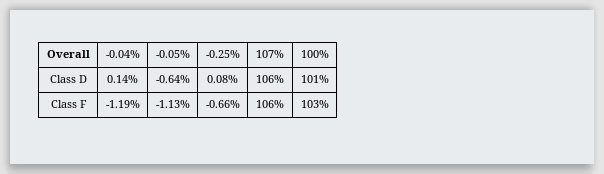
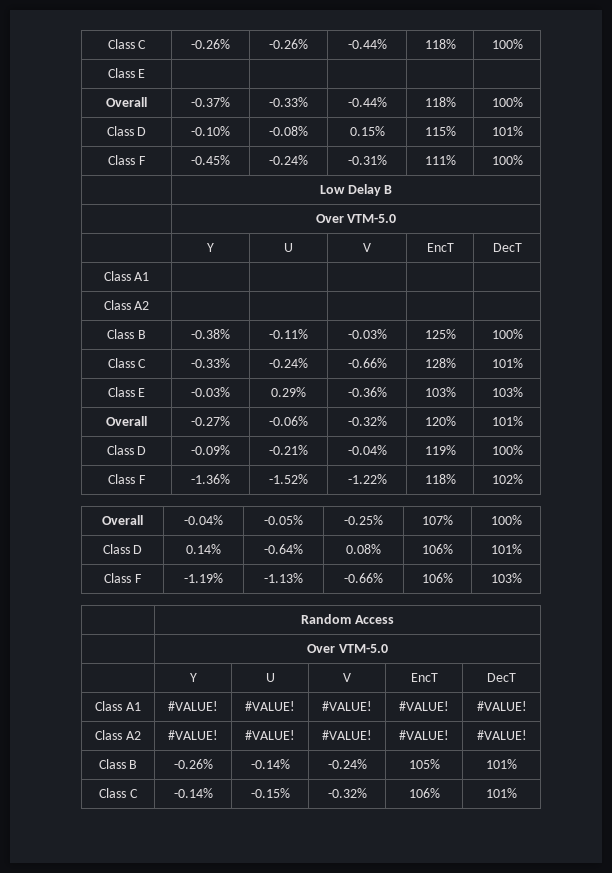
(46, 54) none -> [107,39,147,49] [191,39,230,49] [269,39,308,49] [347,39,387,49] [424,39,456,49] [491,39,523,49] [107,68,146,78] [106,97,147,107] [191,97,230,107] [269,97,308,107] [347,97,387,107] [424,97,456,107] [491,97,523,107] [106,126,147,136] [191,126,230,136] [269,126,308,136] [349,126,385,136] [424,126,456,136] [491,126,523,136] [108,155,146,165] [191,155,230,165] [269,155,308,165] [347,155,387,165] [424,155,456,165] [491,155,523,165] [319,184,393,196] [315,214,397,223] [207,243,214,252] [284,243,293,252] [363,243,371,252] [426,243,454,252] [492,243,522,252] [103,271,150,281] [103,300,150,310] [107,329,146,339] [191,329,230,339] [269,329,308,339] [347,329,387,339] [424,329,456,339] [491,329,523,339] [107,358,147,368] [191,358,230,368] [269,358,308,368] [347,358,387,368] [424,358,456,368] [491,358,523,368] [107,387,146,397] [191,387,230,397] [271,387,306,397] [347,387,387,397] [424,387,456,397] [491,387,523,397] [106,416,147,426] [191,416,230,426] [269,416,308,426] [347,416,387,426] [424,416,456,426] [491,416,523,426] [106,445,147,455] [191,445,230,455] [269,445,308,455] [347,445,387,455] [424,445,456,455] [491,445,523,455] [108,474,146,484] [191,474,230,484] [269,474,308,484] [347,474,387,484] [424,474,456,484] [491,474,523,484] Class C | -0.26% | -0.26% | -0.44% | 118% | 100% // Class E | | | | | // Overall | -0.37% | -0.33% | -0.44% | 118% | 100% // Class D | -0.10% | -0.08% | 0.15% | 115% | 101% // Class F | -0.45% | -0.24% | -0.31% | 111% | 100% // | Low Delay B // | Over VTM-5.0 // | Y | U | V | EncT | DecT // Class A1 | | | | | // Class A2 | | | | | // Class B | -0.38% | -0.11% | -0.03% | 125% | 100% // Class C | -0.33% | -0.24% | -0.66% | 128% | 101% // Class E | -0.03% | 0.29% | -0.36% | 103% | 103% // Overall | -0.27% | -0.06% | -0.32% | 120% | 101% // Class D | -0.09% | -0.21% | -0.04% | 119% | 100% // Class F | -1.36% | -1.52% | -1.22% | 118% | 102% //
(329, 104) none -> [301,614,394,624] [307,644,388,653] [189,673,197,682] [265,673,275,682] [343,673,351,682] [410,673,438,682] [487,673,516,682] [95,701,141,711] [168,701,218,711] [245,701,295,711] [322,701,372,711] [399,701,449,711] [476,701,527,711] [95,730,141,740] [168,730,218,740] [245,730,295,740] [322,730,372,740] [399,730,449,740] [476,730,527,740] [98,759,138,769] [173,759,213,769] [250,759,290,769] [327,759,367,769] [408,759,440,769] [486,759,517,769] [99,788,138,798] [173,788,213,798] [250,788,290,798] [327,788,367,798] [408,788,440,798] [486,788,517,798] // | Random Access // | Over VTM-5.0 // | Y | U | V | EncT | DecT // Class A1 | #VALUE! | #VALUE! | #VALUE! | #VALUE! | #VALUE! // Class A2 | #VALUE! | #VALUE! | #VALUE! | #VALUE! | #VALUE! // Class B | -0.26% | -0.14% | -0.24% | 105% | 101% // Class C | -0.14% | -0.15% | -0.32% | 106% | 101%

